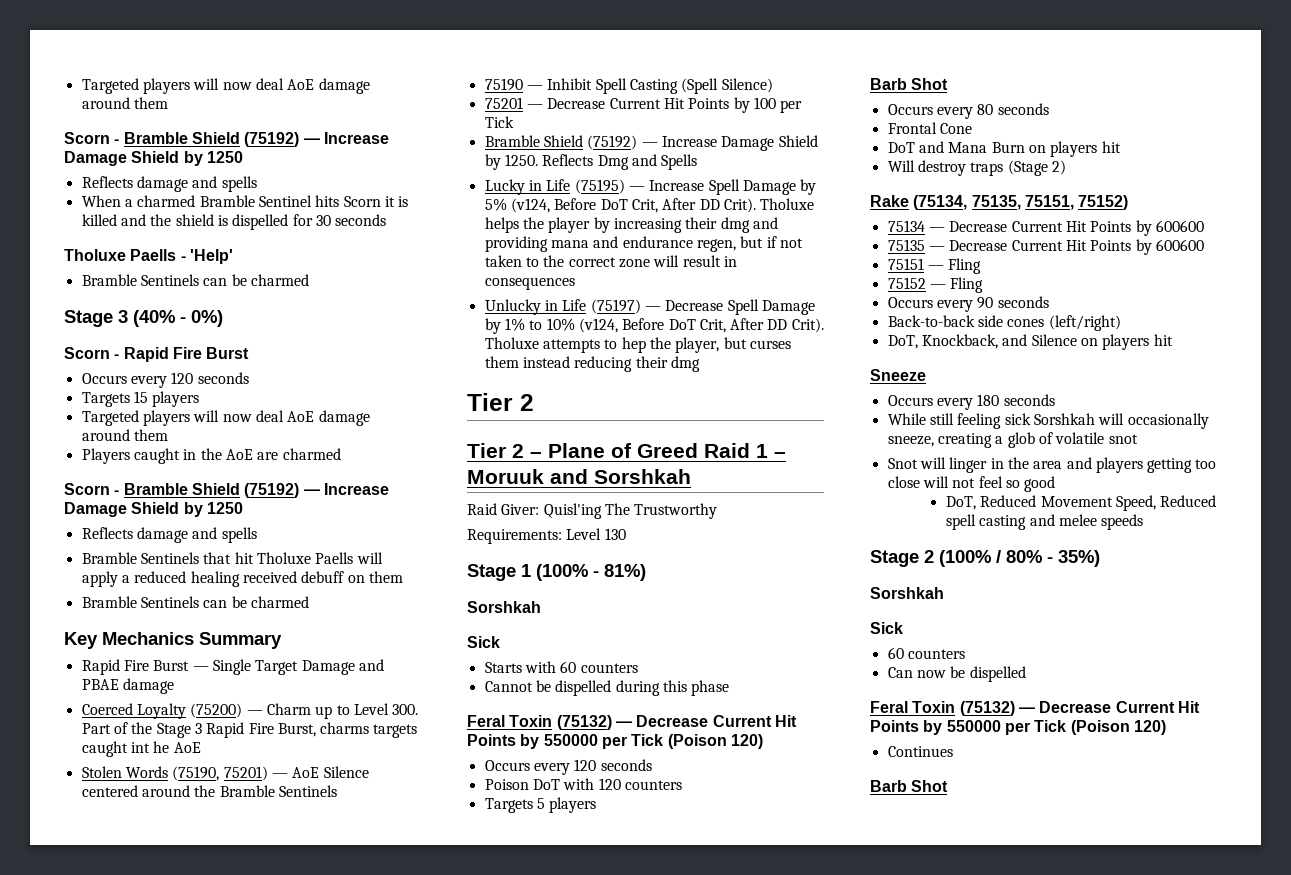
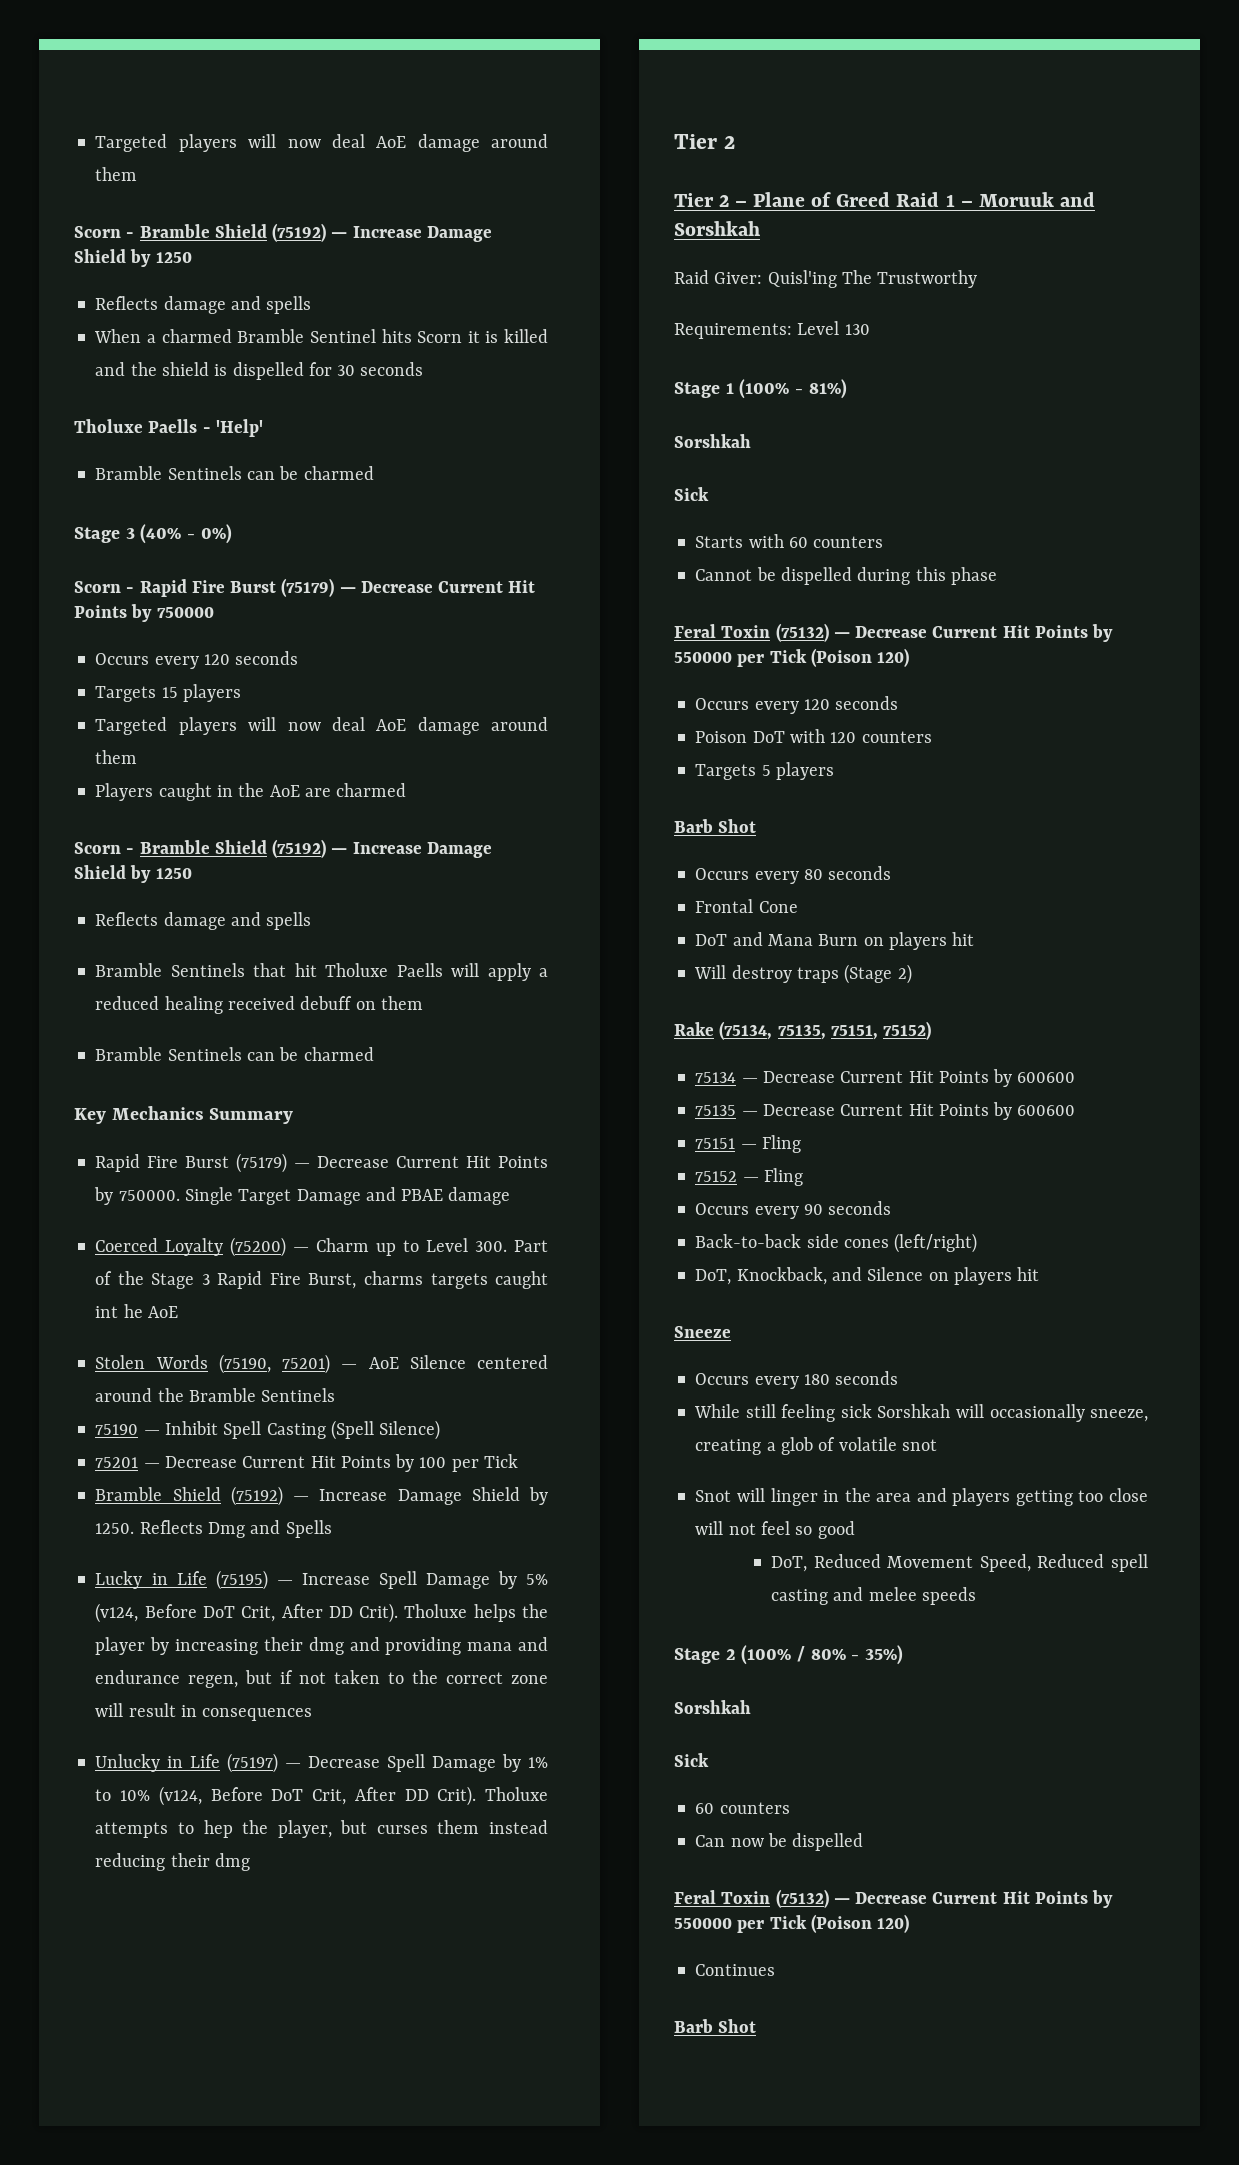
(250, 353) none -> [281,578,536,597] [74,604,214,622] (75179) — Decrease Current Hit Points by 750000
[192,666,209,671] — -> [236,1153,548,1173] [94,1187,180,1205] (75179) — Decrease Current Hit Points by 750000.

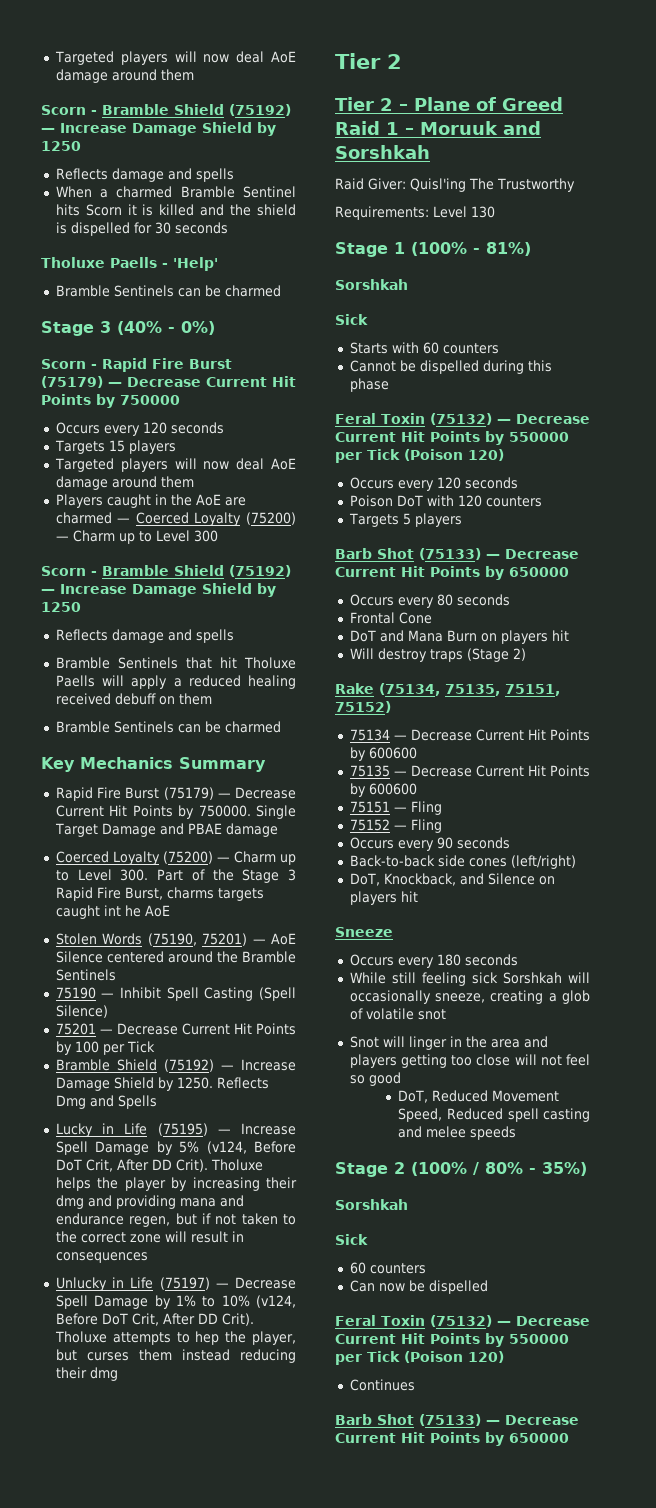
(407, 790) none -> [117,512,296,526] [55,530,218,544] — Coerced Loyalty (75200) — Charm up to Level 300
(757, 826) none -> [419,548,579,560] [335,566,569,580] (75133) — Decrease Current Hit Points by 650000
(757, 2026) none -> [419,1414,579,1426] [335,1432,569,1446] (75133) — Decrease Current Hit Points by 650000

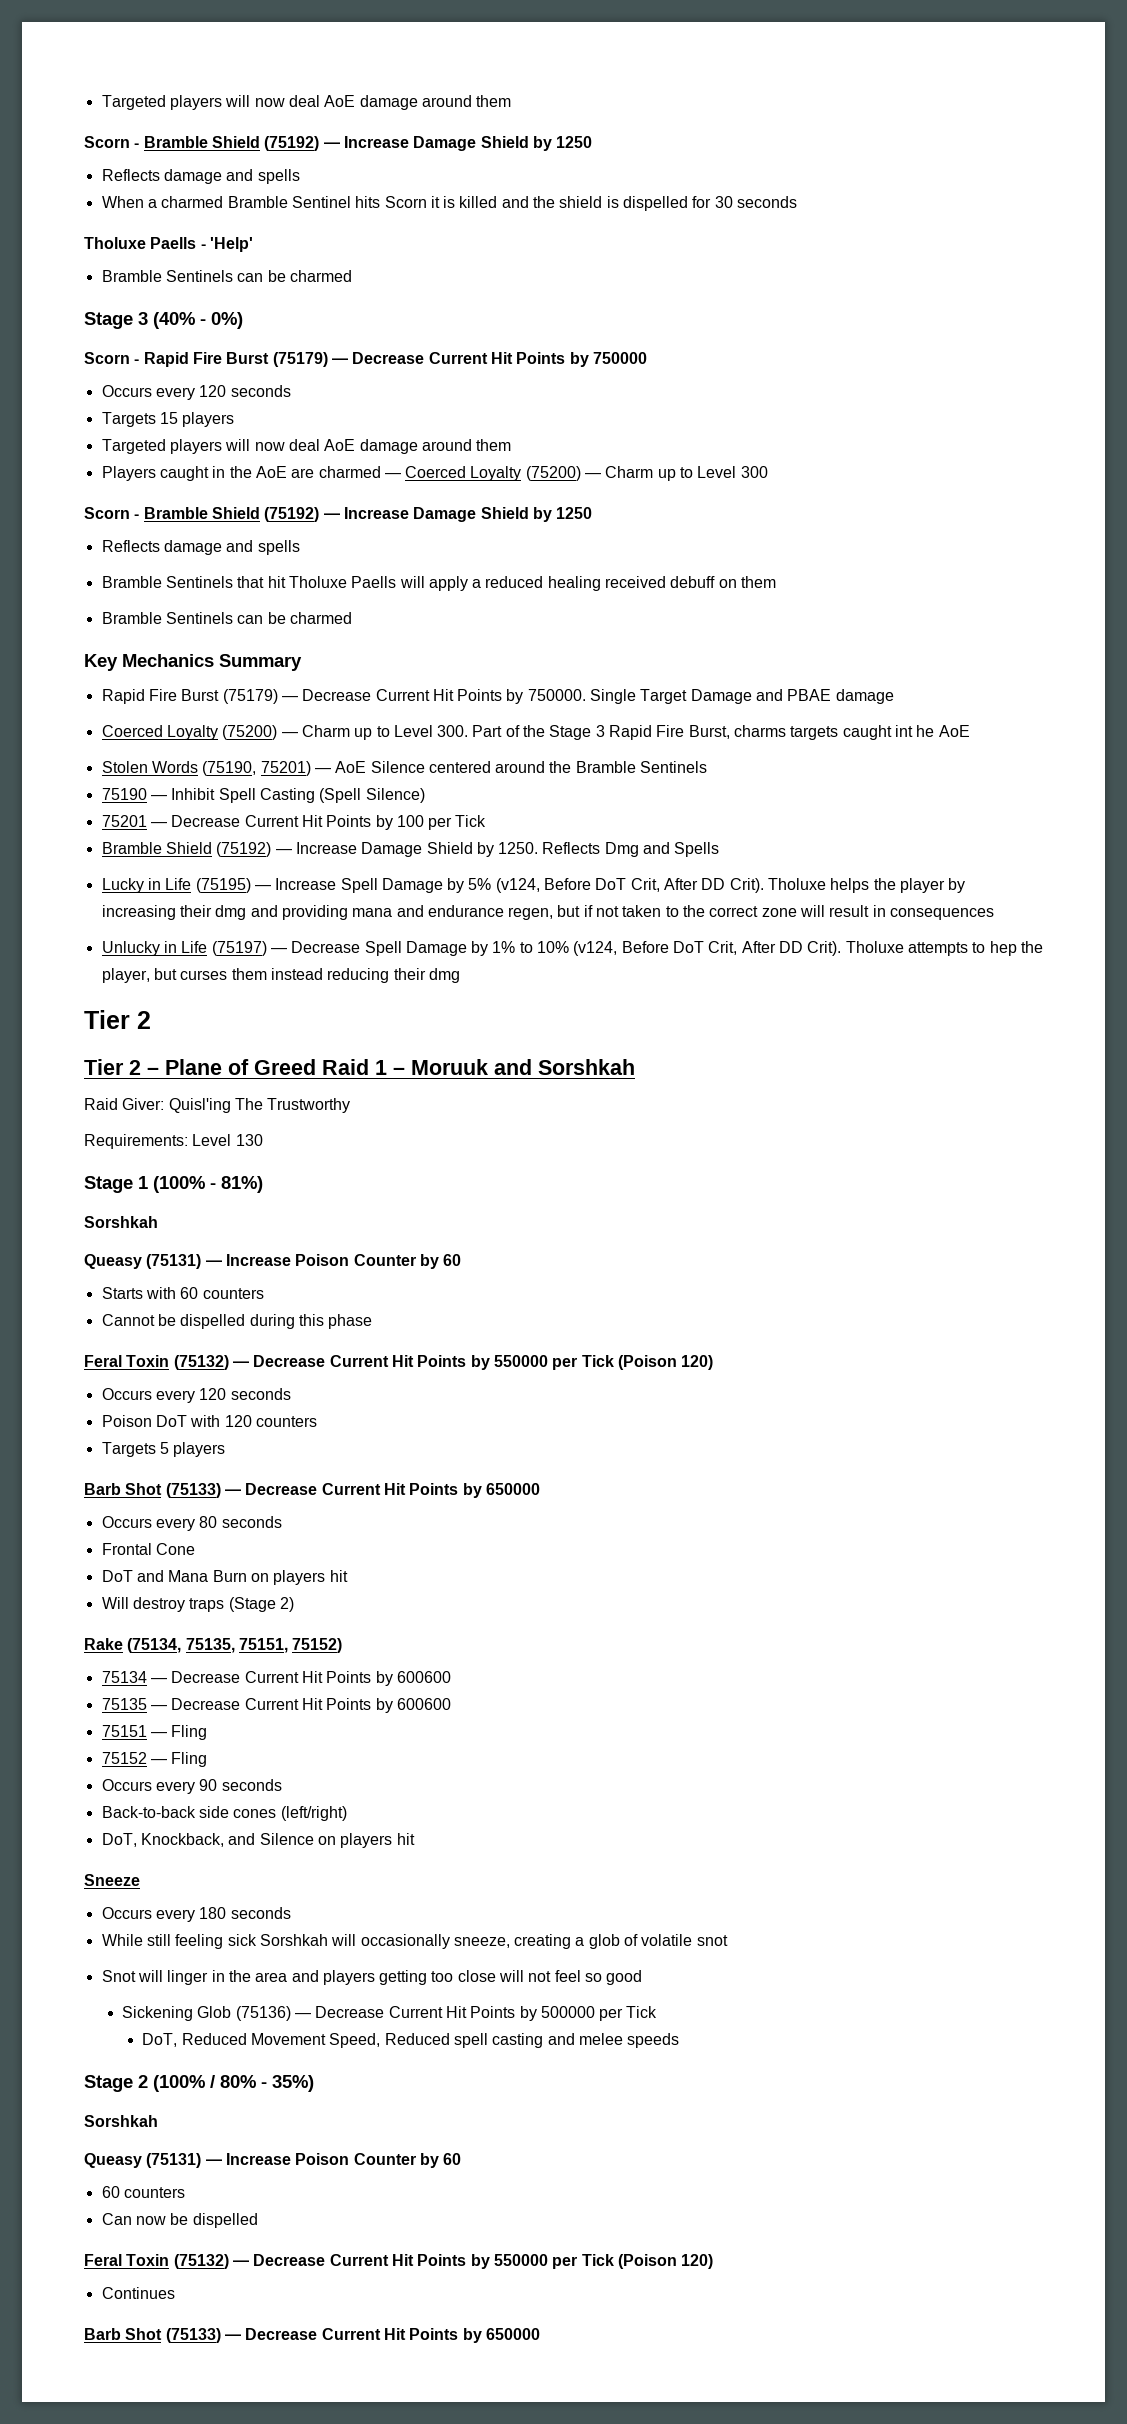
[335,314,368,325] Sick -> [84,1254,462,1269] Queasy (75131) — Increase Poison Counter by 60
(401, 1079) none -> [121,2006,658,2021] // Sickening Glob (75136) — Decrease Current Hit Points by 500000 per Tick
[335,1234,368,1245] Sick -> [84,2153,462,2168] Queasy (75131) — Increase Poison Counter by 60

